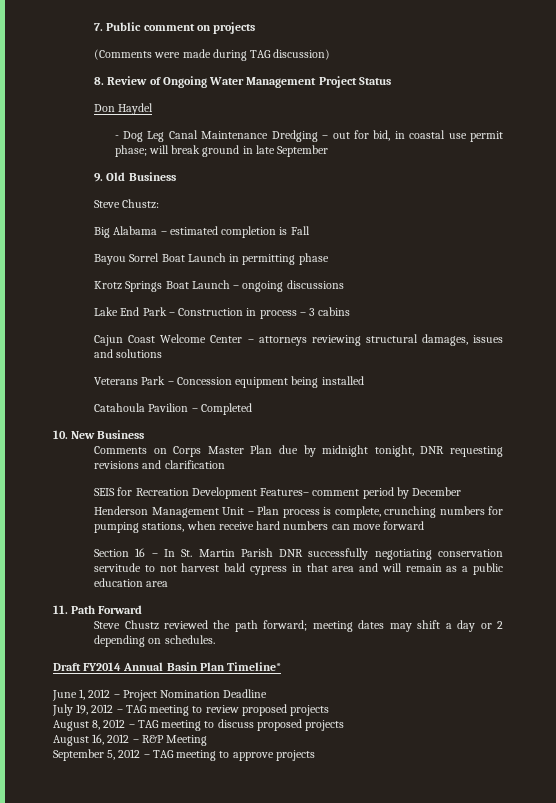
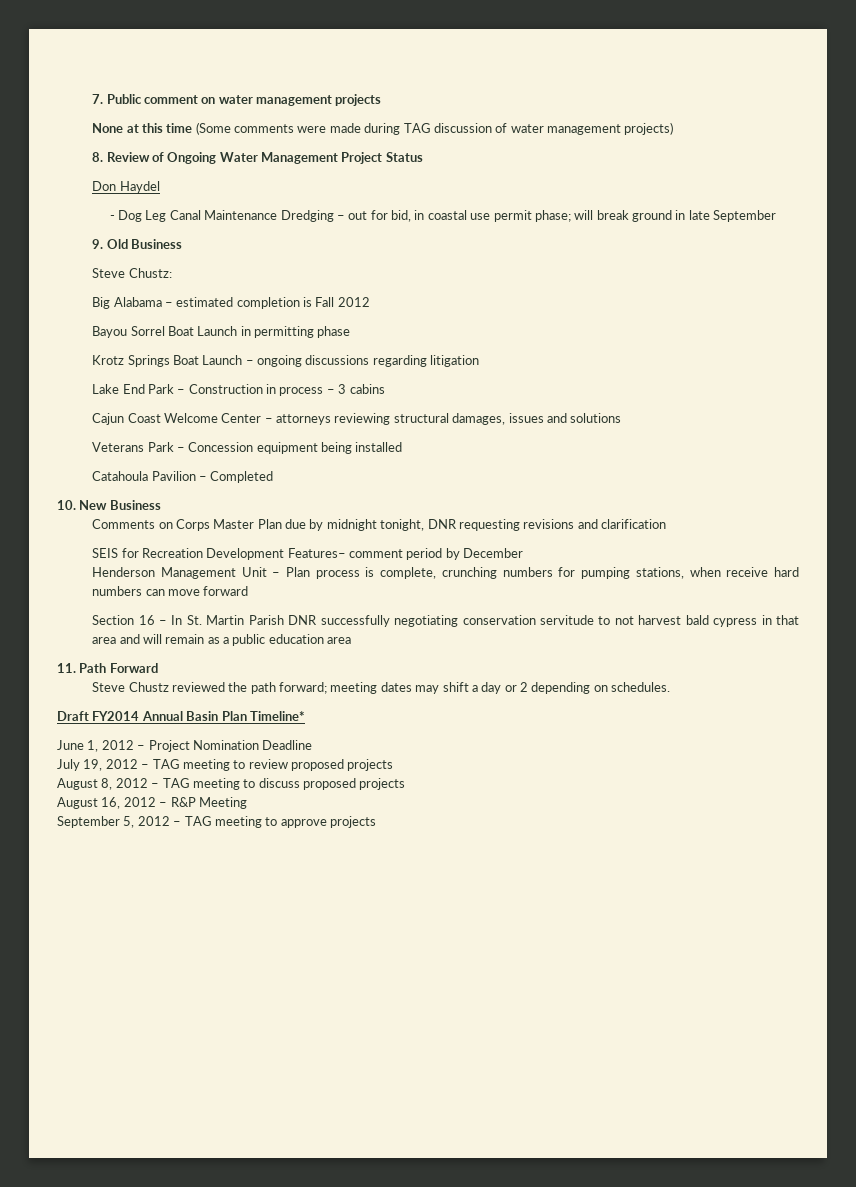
[213,22,256,34] [94,49,331,61] projects // (Comments were made during TAG discussion) -> [218,94,382,106] [92,122,674,135] water management projects // None at this time (Some comments were made during TAG discussion of water management projects)
(310, 230) none -> [337,297,370,307] 2012
(344, 284) none -> [372,355,480,367] regarding litigation

